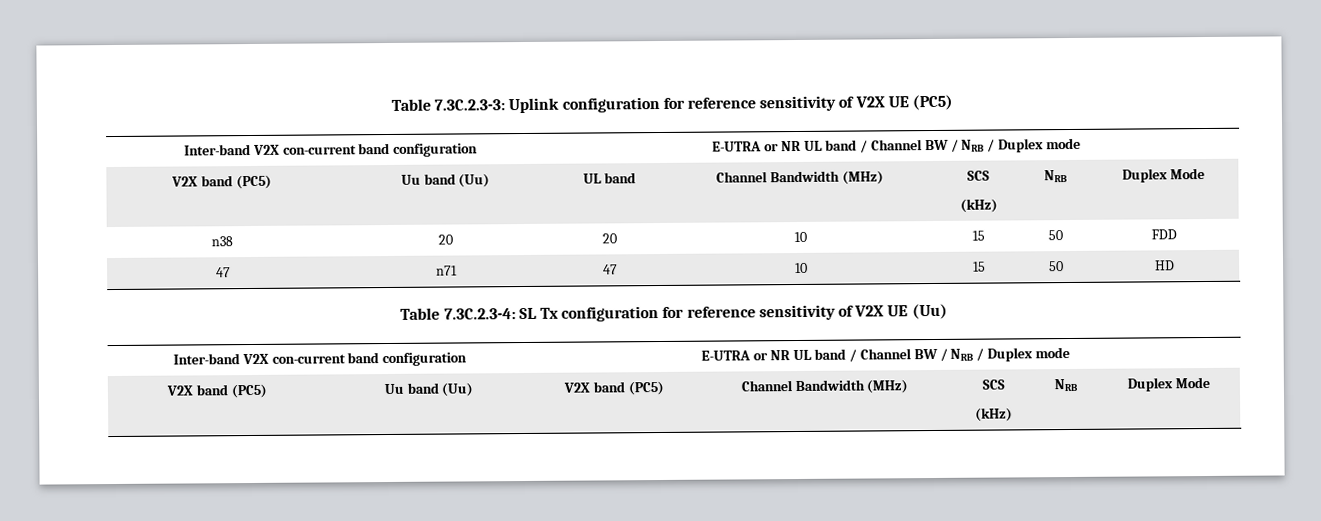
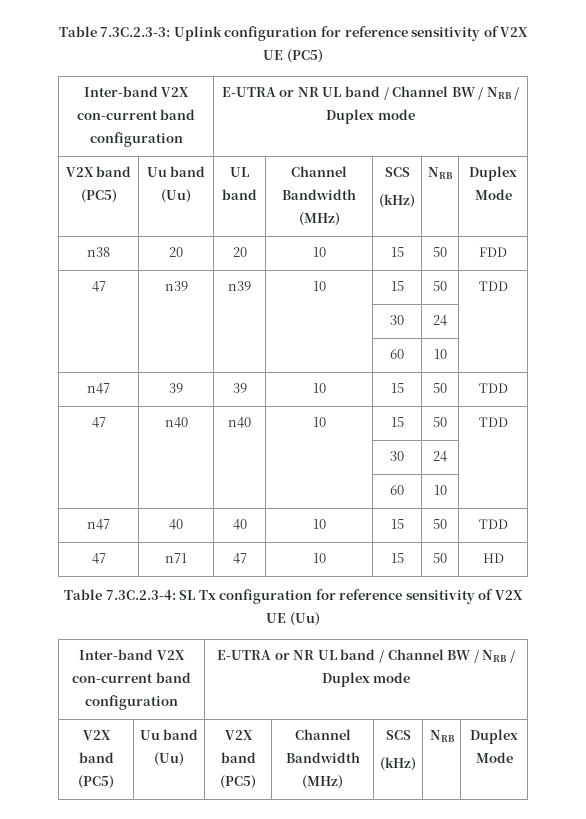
(1177, 234) none -> [91,281,106,292] [164,281,188,291] [228,281,251,291] [312,281,326,291] [390,281,404,291] [433,281,447,291] [478,281,508,291] [390,315,404,325] [433,315,447,326] [390,349,404,359] [433,349,447,359] [87,383,110,394] [169,383,183,393] [232,383,247,393] [312,383,326,393] [390,383,404,393] [433,383,447,393] [478,383,508,393] [91,417,106,428] [164,417,188,428] [228,417,251,428] [312,417,326,427] [390,417,404,427] [433,417,447,427] [478,417,508,427] [390,451,404,461] [433,451,447,462] [390,485,404,495] [433,485,447,495] [87,519,110,530] [169,519,183,530] [232,519,247,530] [312,519,326,529] [390,519,404,529] [433,519,447,529] [478,519,508,529] // 47 | n39 | n39 | 10 | 15 | 50 | TDD // | | | | 30 | 24 | // | | | | 60 | 10 | // n47 | 39 | 39 | 10 | 15 | 50 | TDD // 47 | n40 | n40 | 10 | 15 | 50 | TDD // | | | | 30 | 24 | // | | | | 60 | 10 | // n47 | 40 | 40 | 10 | 15 | 50 | TDD

